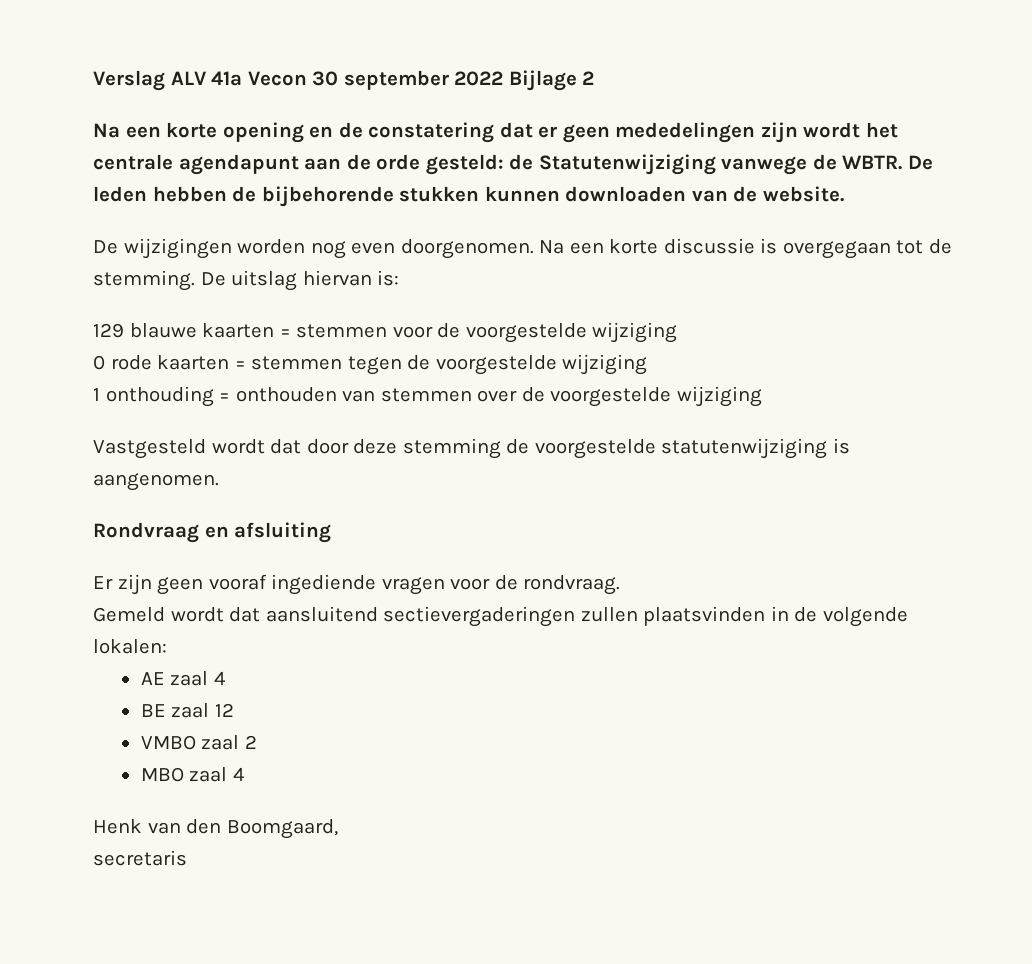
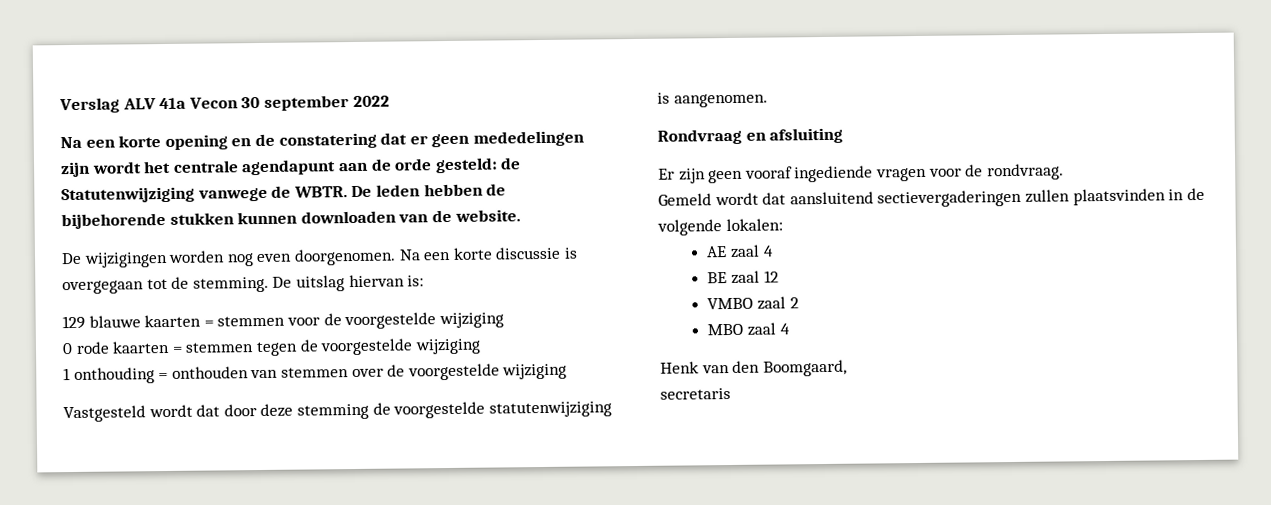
[508,70,595,91] Bijlage 2 -> (390, 101) none

